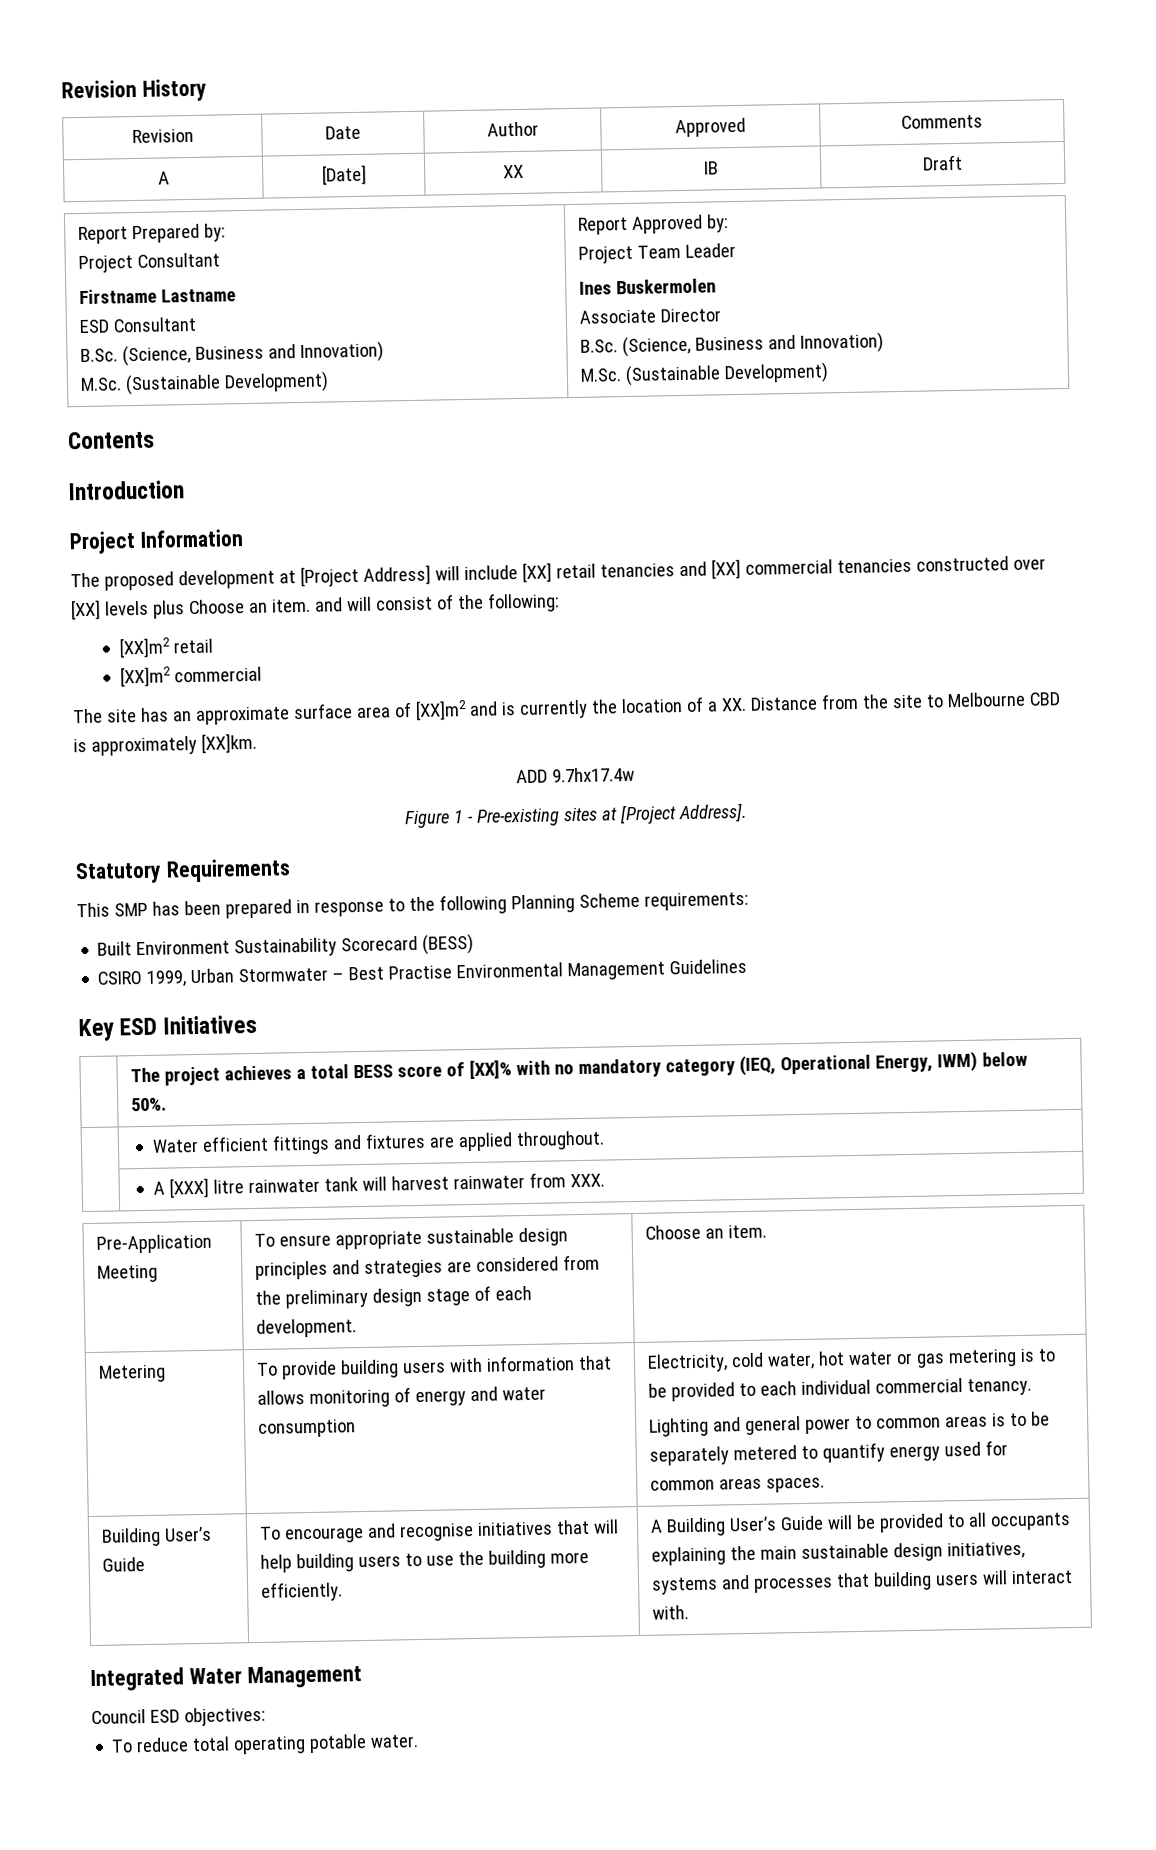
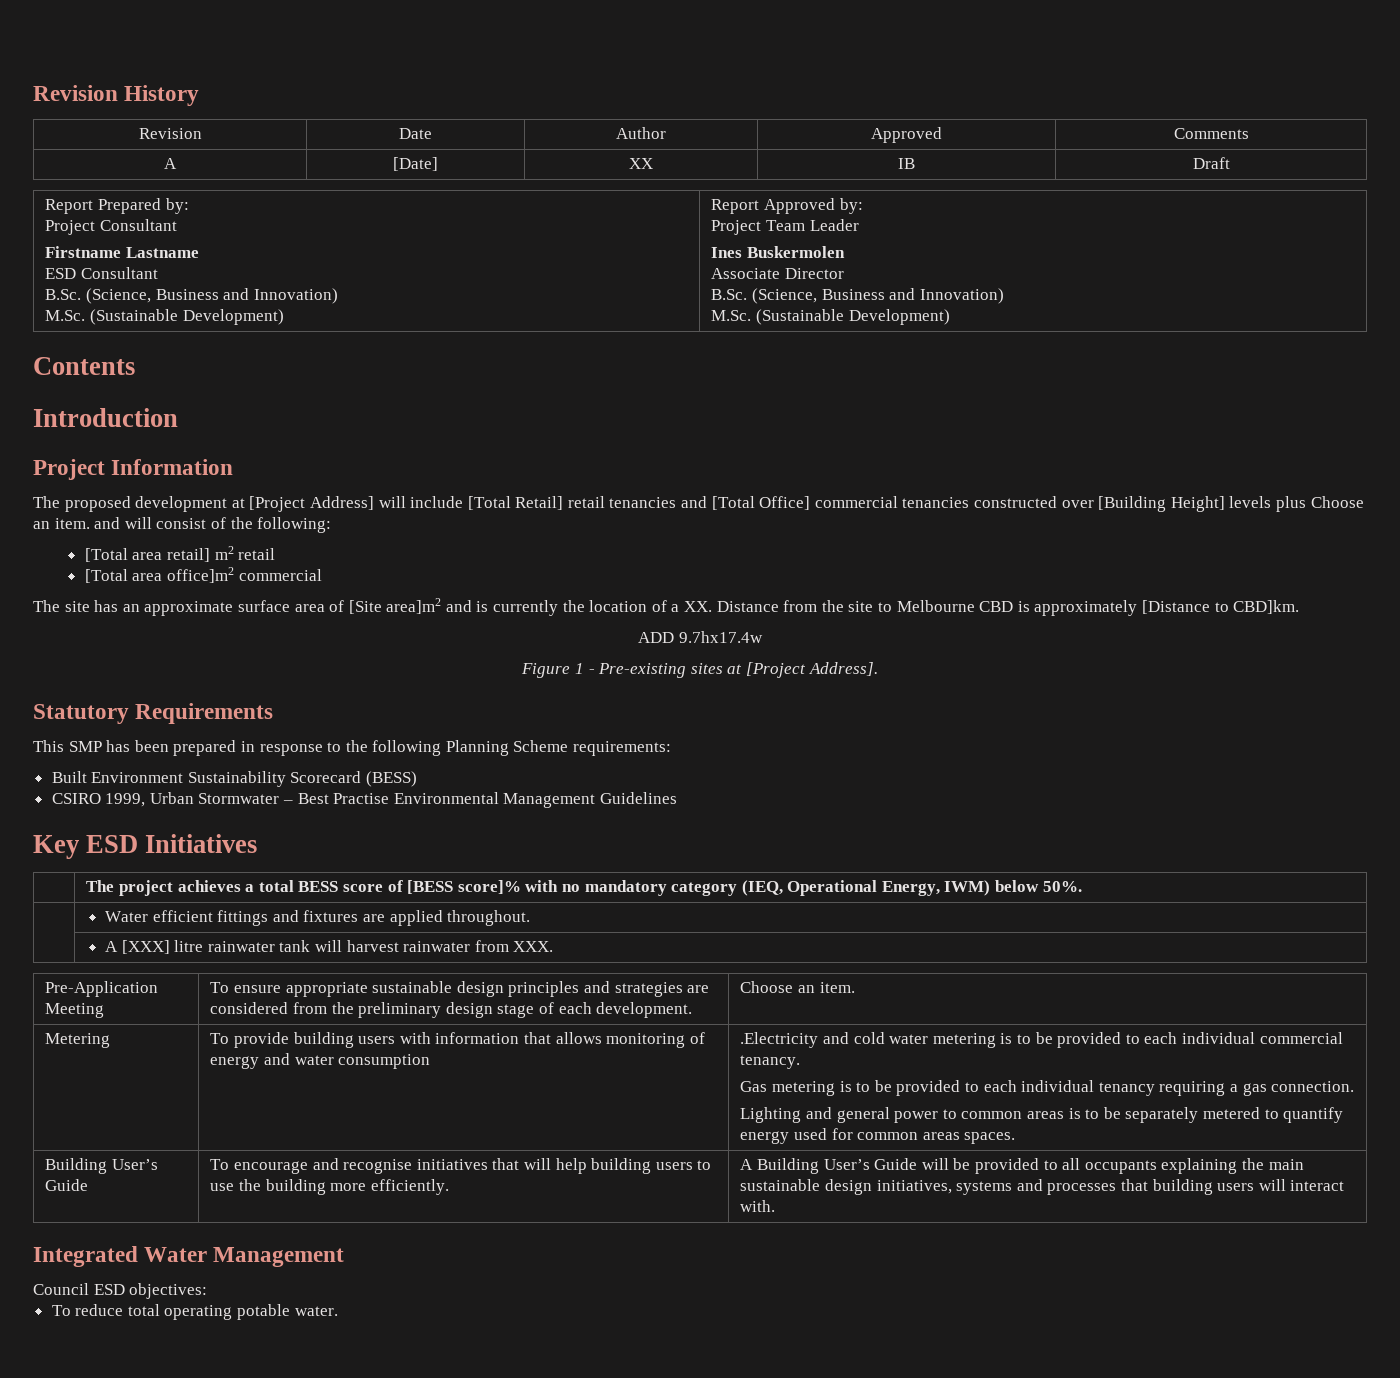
[521,562,552,583] [XX] -> [467,496,564,510] [Total Retail]
[710,558,741,580] [XX] -> [711,496,811,510] [Total Office]
[70,599,101,621] [XX] -> [1098,496,1225,512] [Building Height]
[119,637,214,659] [120,666,172,688] [XX]m2 retail // [XX]m2 -> [84,546,276,562] [84,567,234,583] [Total area retail] m2 retail // [Total area office]m2
[414,700,467,721] [XX]m2 -> [348,598,442,614] [Site area]m2
[200,732,257,754] [XX]km. -> [1141,600,1300,614] [Distance to CBD]km.
[469,1059,513,1080] [XX]% -> [407,880,521,894] [BESS score]%
[647,1351,946,1373] Electricity, cold water, hot water or gas -> [740,1032,929,1048] .Electricity and cold water
(1033, 1386) none -> [740,1080,1355,1096] // Gas metering is to be provided to each individual tenancy requiring a gas connection.

